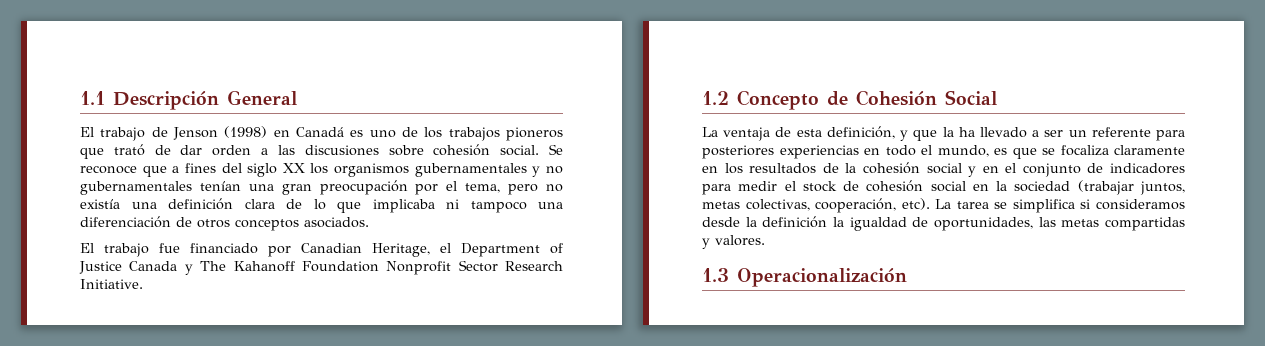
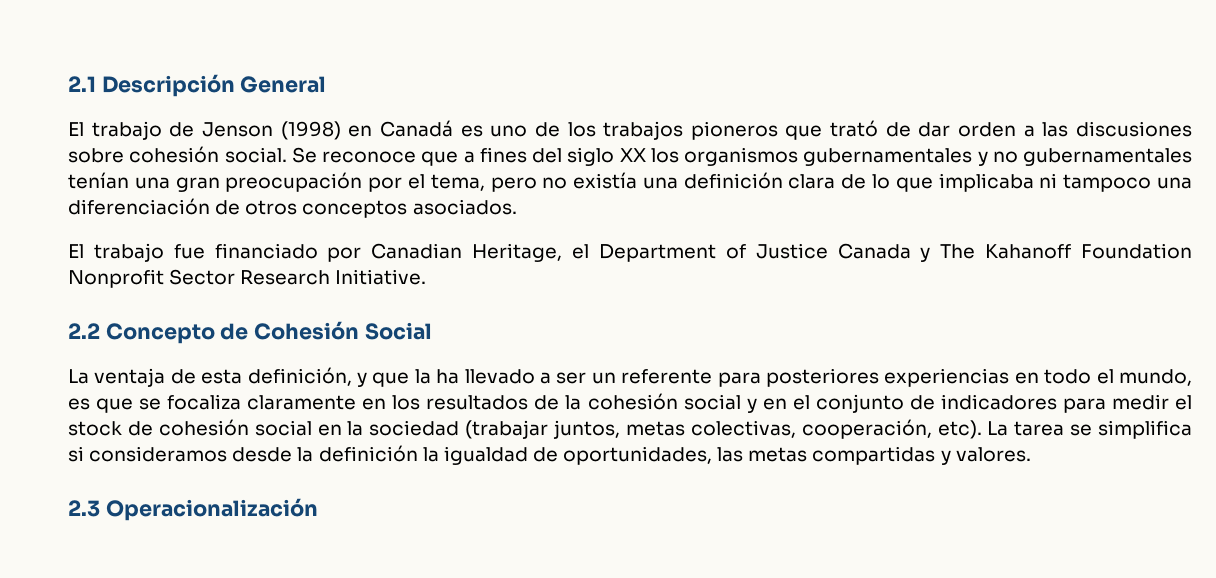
[80,91,105,105] 1.1 -> [68,76,96,92] 2.1
[702,91,729,105] 1.2 -> [68,323,100,339] 2.2
[702,268,729,282] 1.3 -> [68,500,100,517] 2.3

